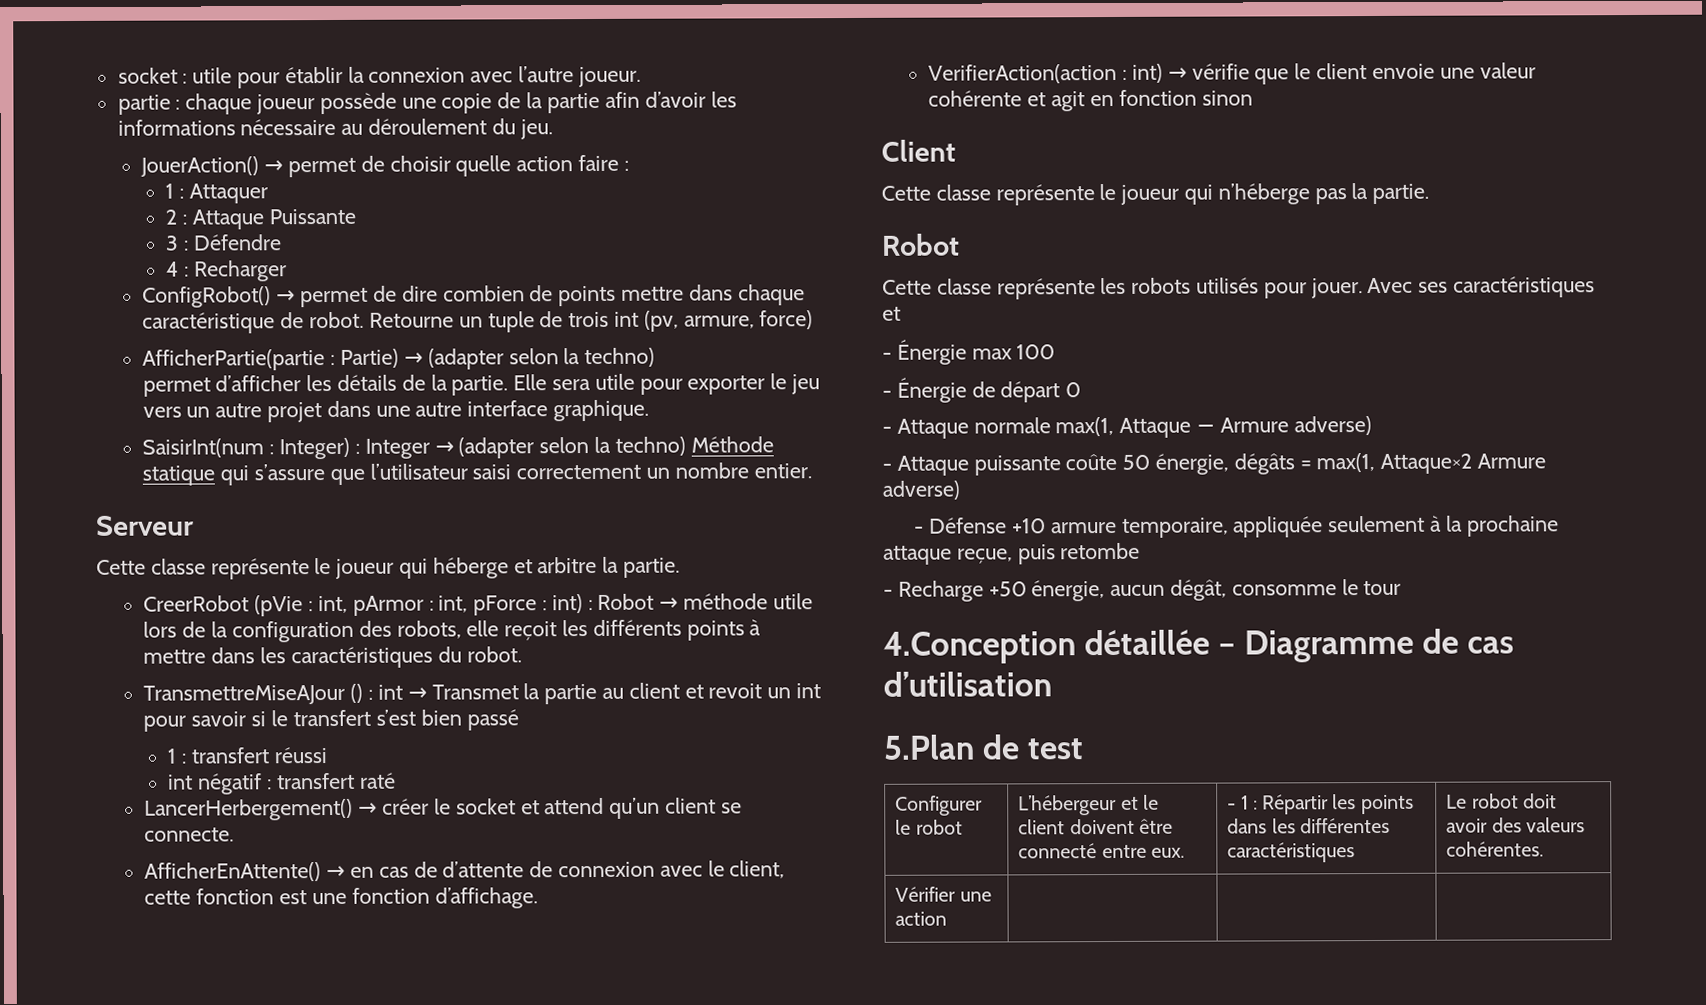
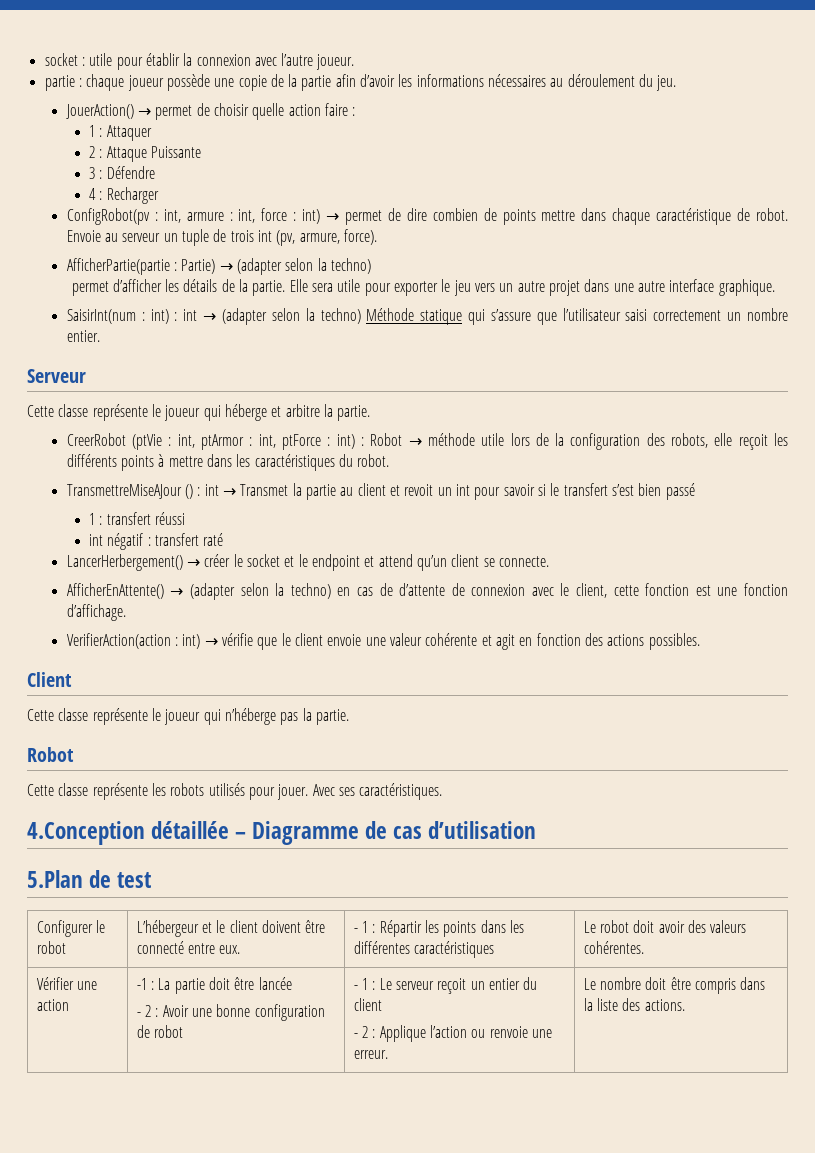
[240,118,337,136] nécessaire -> [488,74,547,87] nécessaires
[142,286,272,308] ConfigRobot() -> [66,208,321,225] ConfigRobot(pv : int, armure : int, force : int)
[368,312,454,328] Retourne -> [66,230,161,242] Envoie au serveur
[759,310,814,330] force) -> [344,229,378,245] force).
[279,437,430,460] Integer) : Integer -> [150,309,198,324] int) : int
[254,595,538,617] (pVie : int, pArmor : int, pForce -> [132,434,322,450] (ptVie : int, ptArmor : int, ptForce
(540, 807) none -> [298,554,375,571] le endpoint et
(346, 872) none -> [190,583,331,600] (adapter selon la techno)
[1201,90,1253,106] sinon -> [584,633,700,650] des actions possibles.
[1453,276,1596,298] [882,306,901,321] [882,339,1056,365] [882,377,1082,403] [882,416,1372,439] [882,452,1547,476] [882,480,960,500] [914,515,1559,538] [883,542,1141,565] [883,579,1402,602] caractéristiques et // - Énergie max 100 // - Énergie de départ 0 // - Attaque normale max(1, Attaque − Armure adverse) // - Attaque puissante coûte 50 énergie, dégâts = max(1, Attaque×2 Armure adverse) // - Défense +10 armure temporaire, appliquée seulement à la prochaine attaque reçue, puis retombe // - Recharge +50 énergie, aucun dégât, consomme le tour -> [359,783,443,800] caractéristiques.
(948, 918) | | -> [136,977,292,994] [136,1004,325,1021] [136,1025,183,1038] [353,977,538,994] [353,998,382,1011] [353,1025,552,1042] [353,1050,388,1059] [583,977,766,994] [583,998,685,1011] -1 : La partie doit être lancée // - 2 : Avoir une bonne configuration de robot | - 1 : Le serveur reçoit un entier du client // - 2 : Applique l’action ou renvoie une erreur. | Le nombre doit être compris dans la liste des actions.

